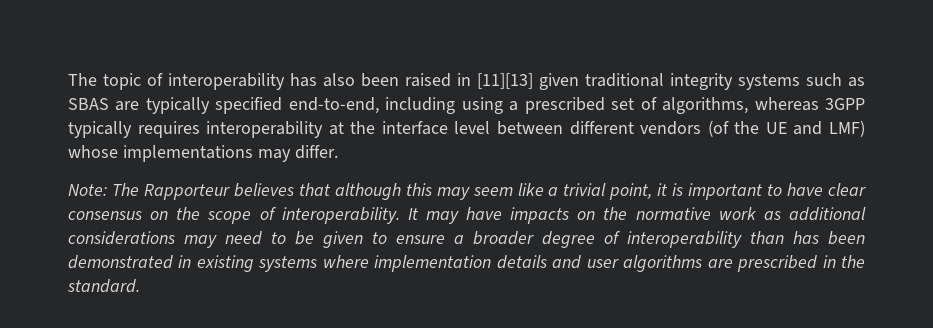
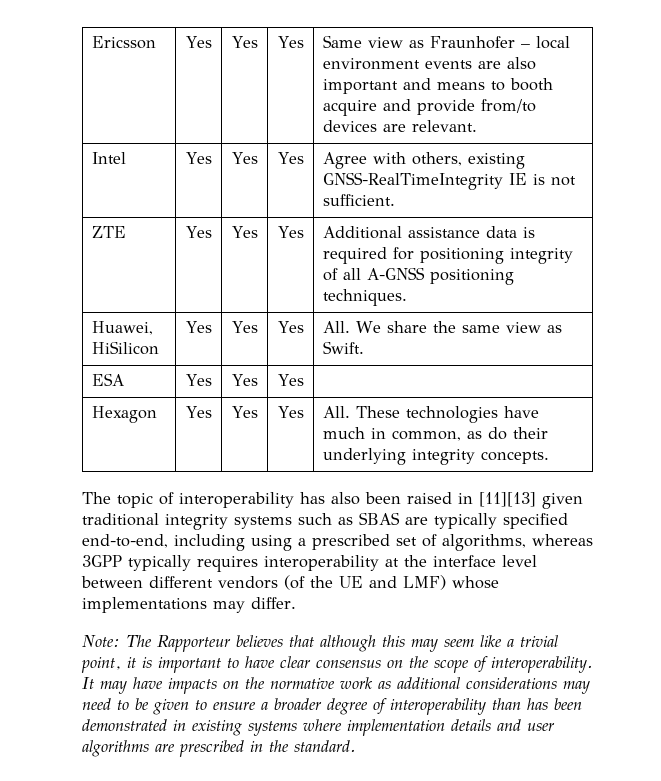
(68, 79) none -> [91,36,156,49] [185,36,212,48] [231,36,258,48] [277,36,304,48] [322,35,570,49] [322,57,536,70] [322,78,553,94] [322,99,536,116] [322,120,477,132] [91,152,126,164] [185,152,212,164] [231,152,258,164] [277,152,304,164] [322,152,525,169] [322,172,576,190] [322,194,395,206] [91,226,126,238] [185,226,212,238] [231,226,258,238] [277,226,304,238] [322,226,535,239] [322,247,573,264] [322,267,514,285] [322,289,407,306] [91,321,153,335] [91,341,159,355] [185,321,212,333] [231,321,258,333] [277,321,304,333] [322,321,562,333] [322,341,364,354] [91,373,124,386] [185,374,212,386] [231,374,258,386] [277,374,304,386] [91,406,157,423] [185,406,212,418] [231,406,258,418] [277,406,304,418] [322,406,539,423] [322,427,548,441] [322,448,549,465] Ericsson | Yes | Yes | Yes | Same view as Fraunhofer – local environment events are also important and means to booth acquire and provide from/to devices are relevant. // Intel | Yes | Yes | Yes | Agree with others, existing GNSS-RealTimeIntegrity IE is not sufficient. // ZTE | Yes | Yes | Yes | Additional assistance data is required for positioning integrity of all A-GNSS positioning techniques. // Huawei, HiSilicon | Yes | Yes | Yes | All. We share the same view as Swift. // ESA | Yes | Yes | Yes | // Hexagon | Yes | Yes | Yes | All. These technologies have much in common, as do their underlying integrity concepts. //

